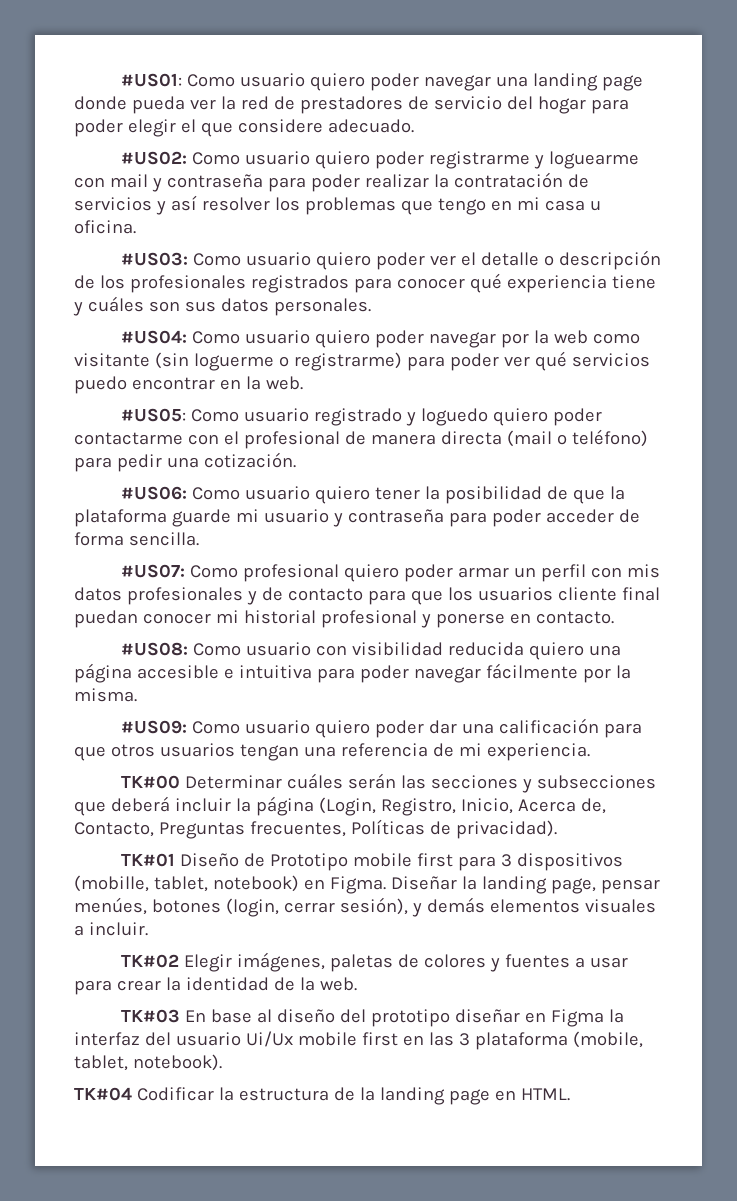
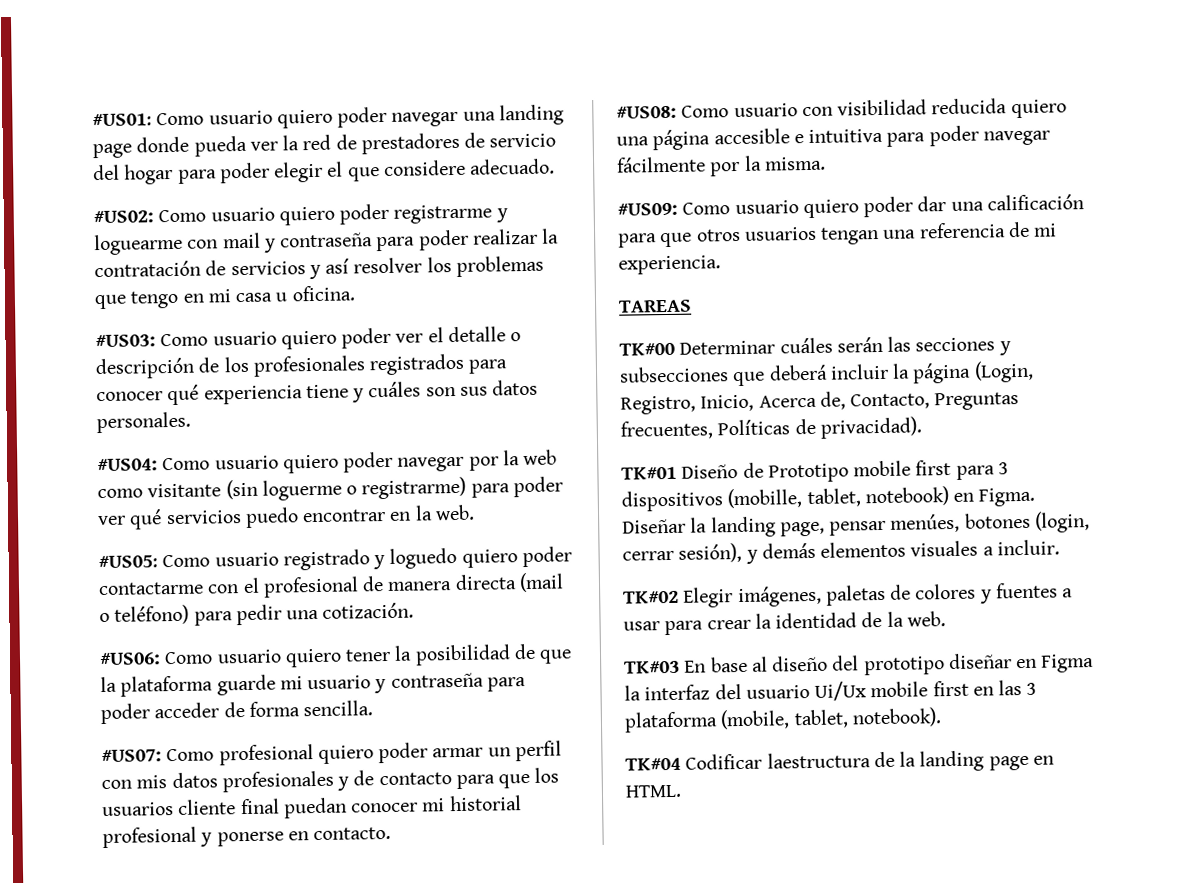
(590, 752) none -> [619,299,692,313] // TAREAS
[218,1087,329,1101] la estructura -> [766,752,871,769] laestructura

